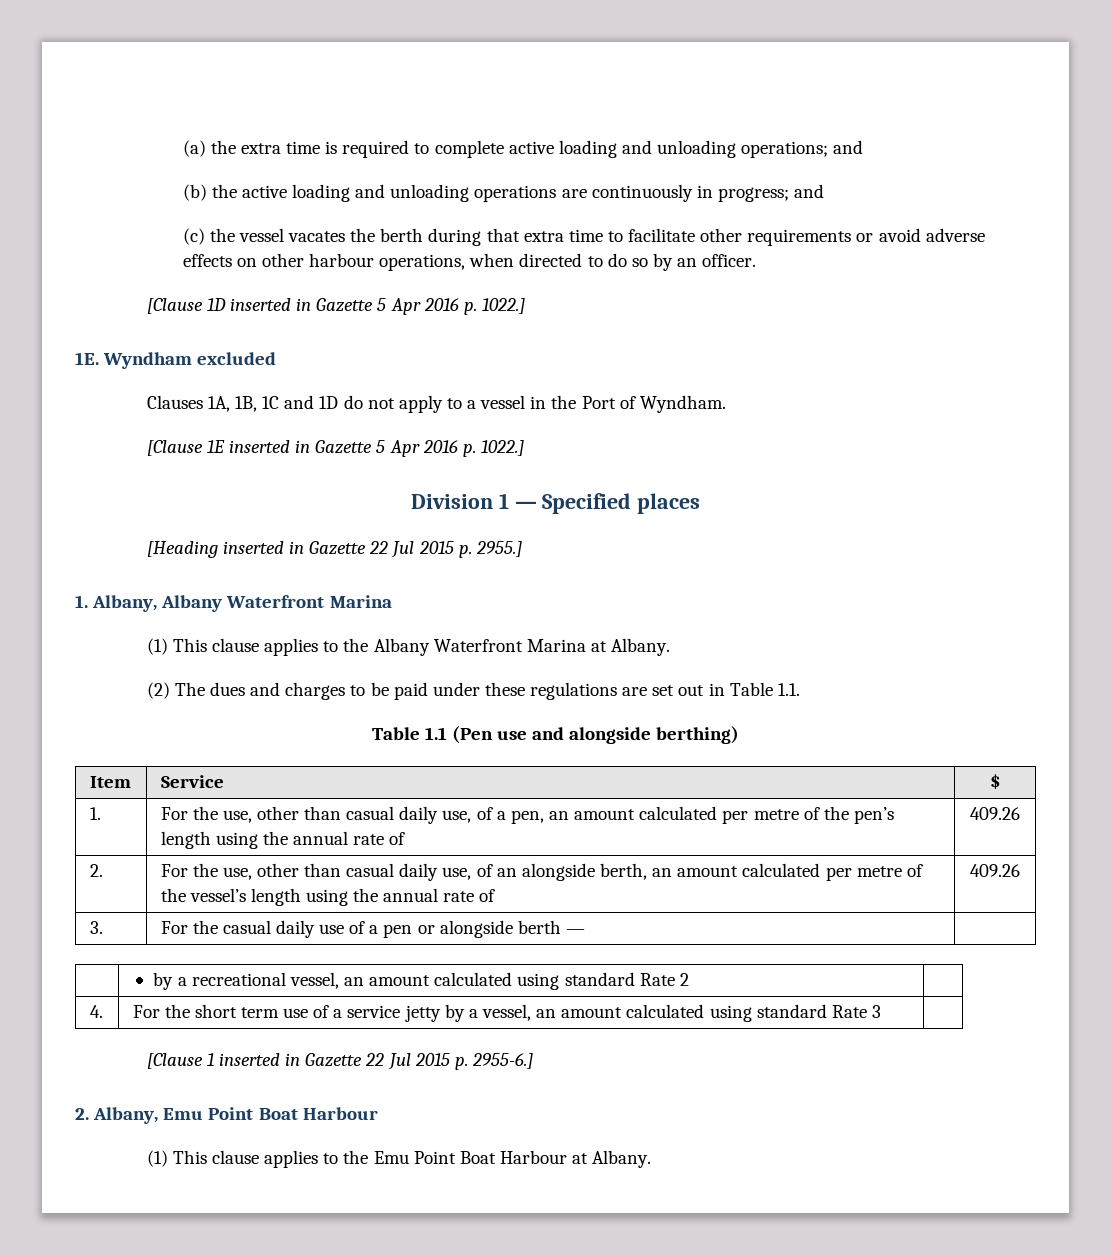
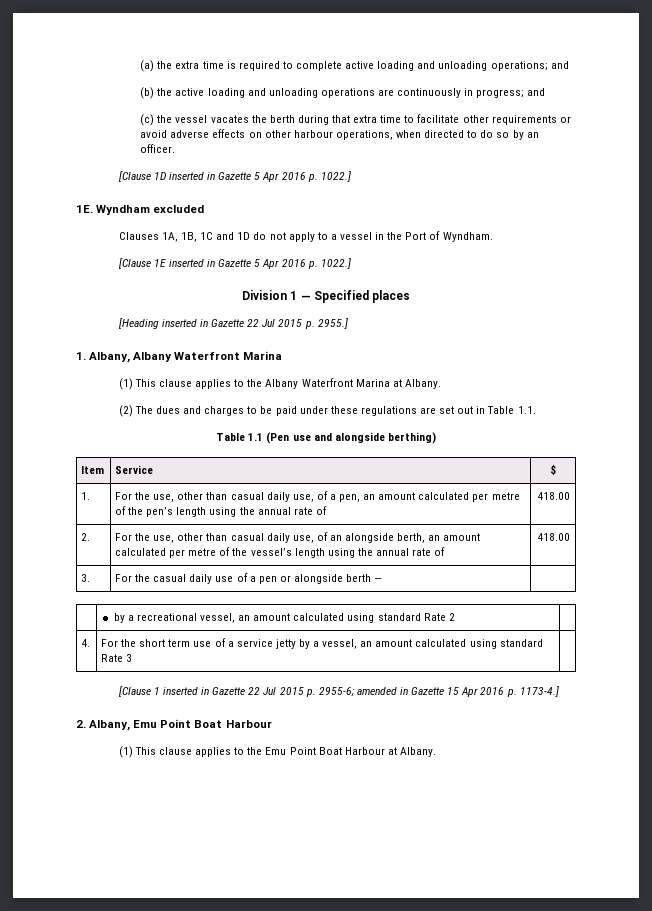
[970,807,1020,820] 409.26 -> [536,492,570,500] 418.00
[970,864,1020,877] 409.26 -> [536,533,570,541] 418.00
[471,1053,533,1069] 2955-6.] -> [318,686,559,697] 2955-6; amended in Gazette 15 Apr 2016 p. 1173-4.]

